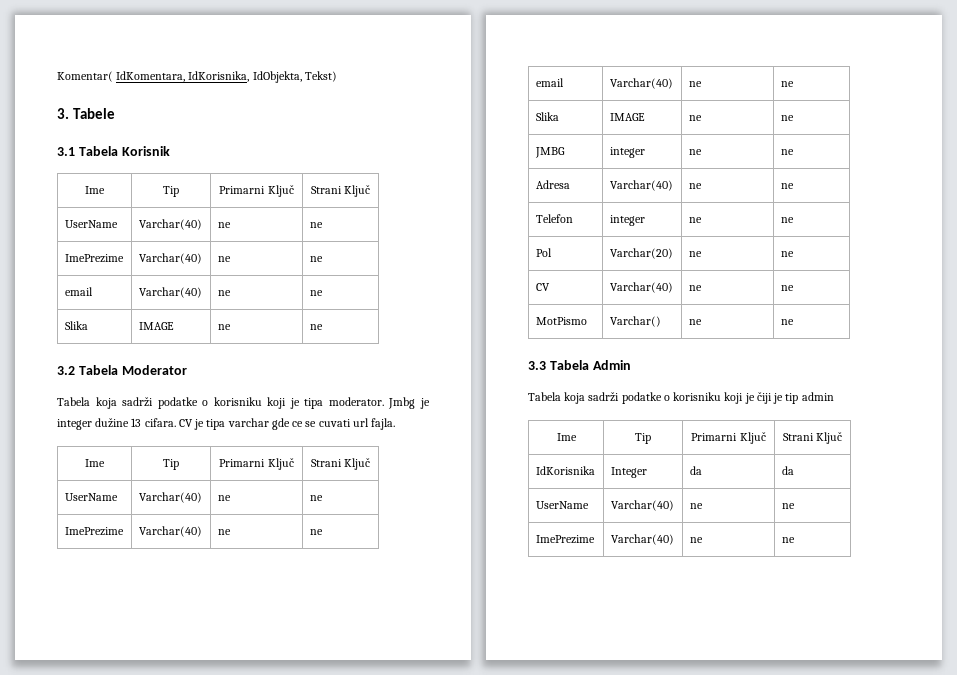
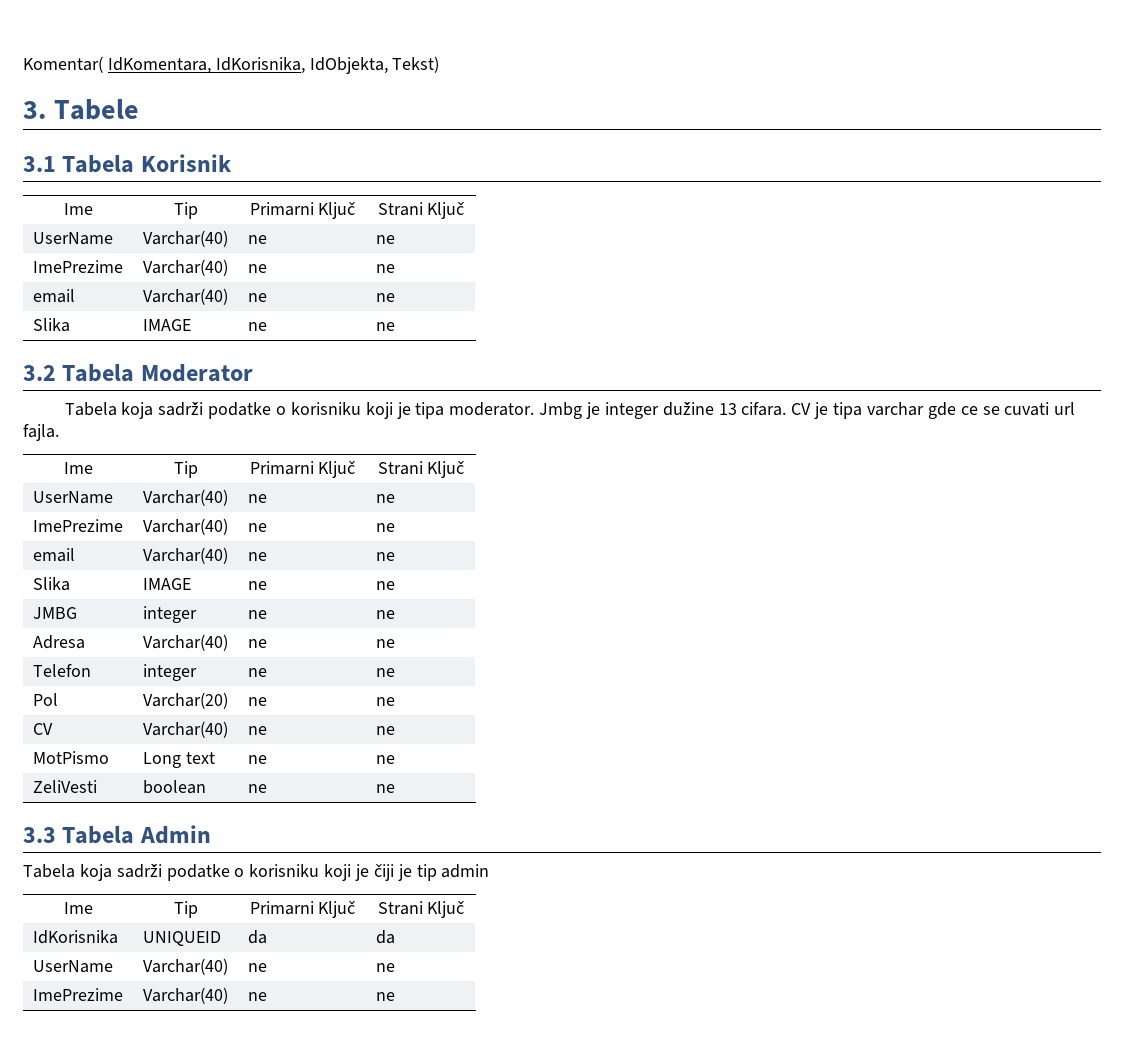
[609,316,661,327] Varchar() -> [142,752,215,768] [247,755,267,764] [375,755,395,764] [32,780,97,793] [142,780,206,794] Long text | ne | ne // ZeliVesti | boolean
[610,467,647,478] Integer -> [142,931,221,946] UNIQUEID

